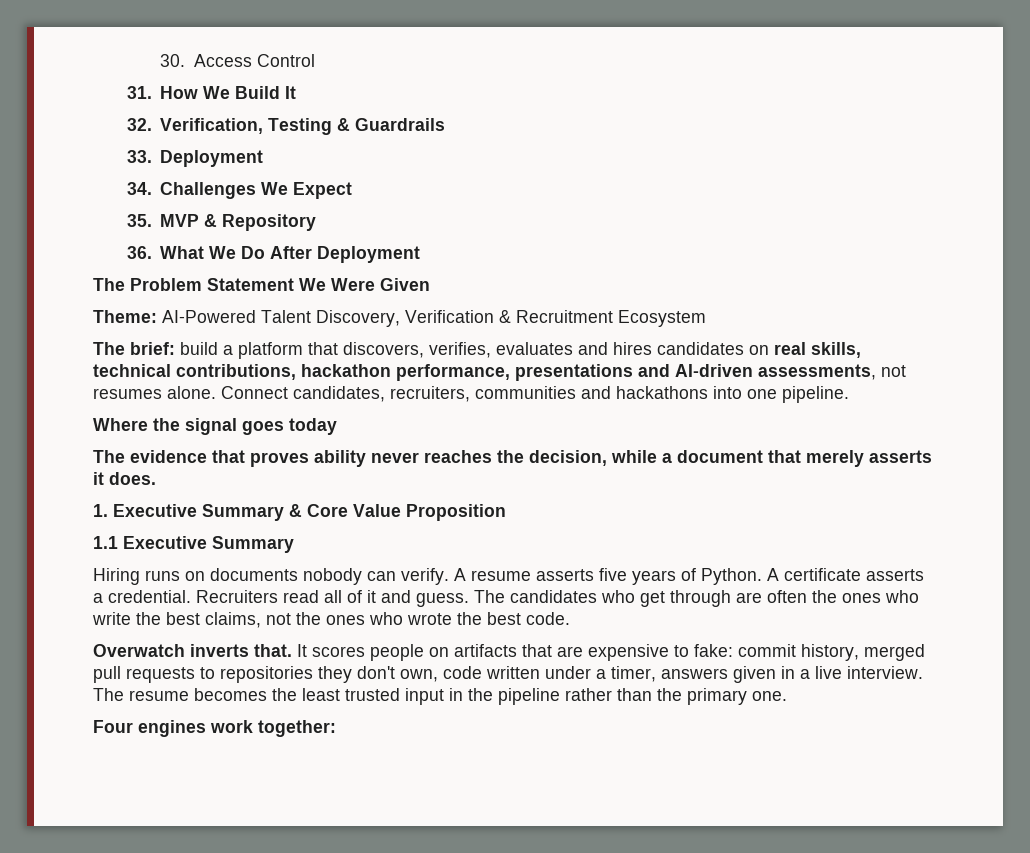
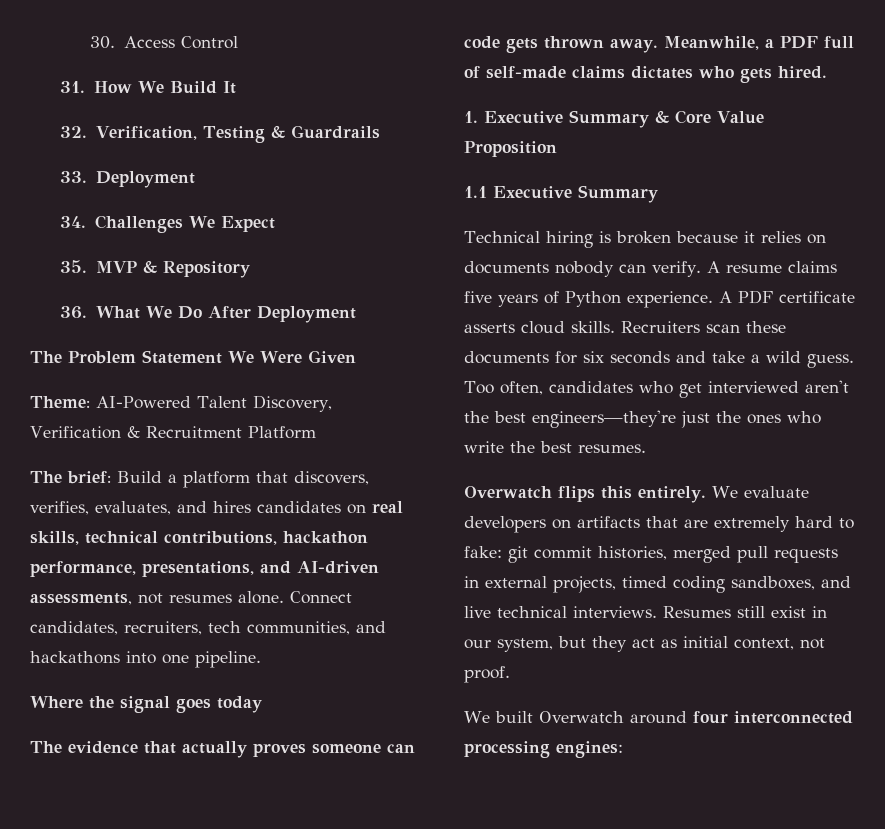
[618,310,706,327] Ecosystem -> [247,426,316,439] Platform
[180,342,218,355] build -> [117,471,162,483] Build
[496,342,573,355] evaluates -> [95,501,171,515] evaluates,
[515,364,633,381] presentations -> [142,561,254,577] presentations,
[475,386,576,399] communities -> [208,621,350,635] tech communities,
[250,450,932,467] [93,472,156,485] proves ability never reaches the decision, while a document that merely asserts it does. -> [182,741,415,758] [464,36,854,53] [464,66,827,83] actually proves someone can code gets thrown away. Meanwhile, a PDF full of self-made claims dictates who gets hired.
[93,568,180,585] Hiring runs -> [464,231,801,248] Technical hiring is broken because it relies
[536,569,594,581] asserts -> [787,261,837,273] claims
[701,568,924,585] [93,590,807,607] Python. A certificate asserts a credential. Recruiters read all of it and guess. The candidates who get through are often -> [565,290,855,308] [464,321,786,334] [464,351,854,368] [464,380,849,398] [464,410,710,428] Python experience. A PDF certificate asserts cloud skills. Recruiters scan these documents for six seconds and take a wild guess. Too often, candidates who get interviewed aren't the best engineers—they're just
[205,612,570,628] [93,644,925,661] [93,666,923,683] [93,688,787,705] [93,720,336,737] claims, not the ones who wrote the best code. // Overwatch inverts that. It scores people on artifacts that are expensive to fake: commit history, merged pull requests to repositories they don't own, code written under a timer, answers given in a live interview. The resume becomes the least trusted input in the pipeline rather than the primary one. // Four engines work together: -> [578,444,646,453] [464,486,809,503] [464,516,854,533] [464,546,838,563] [464,576,851,593] [464,606,827,618] [464,636,825,652] [464,666,510,683] [464,711,853,724] [464,741,623,758] resumes. // Overwatch flips this entirely. We evaluate developers on artifacts that are extremely hard to fake: git commit histories, merged pull requests in external projects, timed coding sandboxes, and live technical interviews. Resumes still exist in our system, but they act as initial context, not proof. // We built Overwatch around four interconnected processing engines:

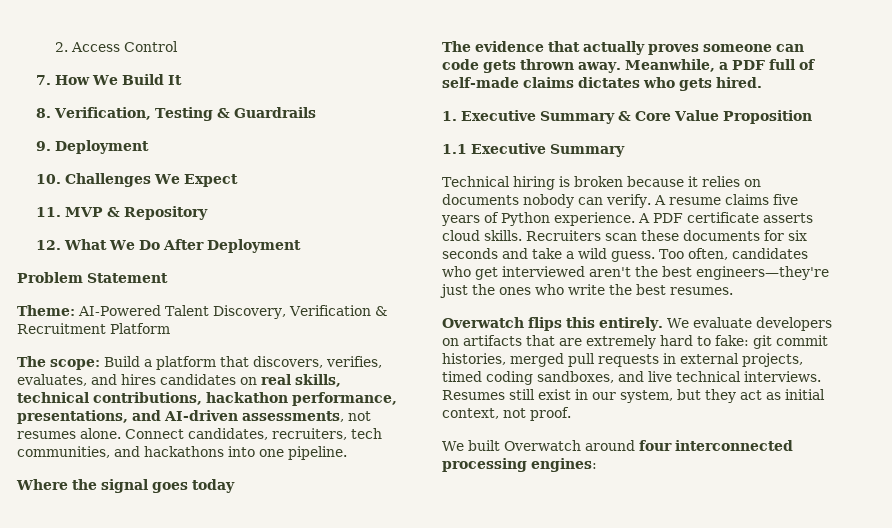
[90,36,116,49] 30. -> [54,42,68,52] 2.
[60,81,86,93] 31. -> [35,75,51,85] 7.
[60,126,88,138] 32. -> [35,108,51,118] 8.
[60,171,195,188] [60,216,87,228] 33. Deployment // 34. -> [35,140,149,154] [35,174,61,184] 9. Deployment // 10.
[60,260,88,273] 35. -> [35,207,61,217] 11.
[60,306,88,319] 36. -> [35,240,61,250] 12.
[30,351,62,363] The -> (301, 246) none
[228,350,356,363] We Were Given -> (168, 278) none
[67,471,111,484] brief: -> [50,359,100,370] scope:

